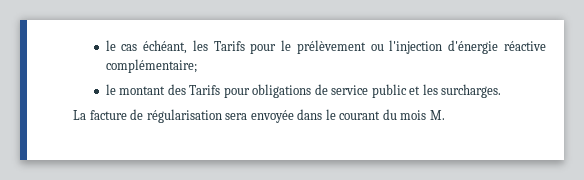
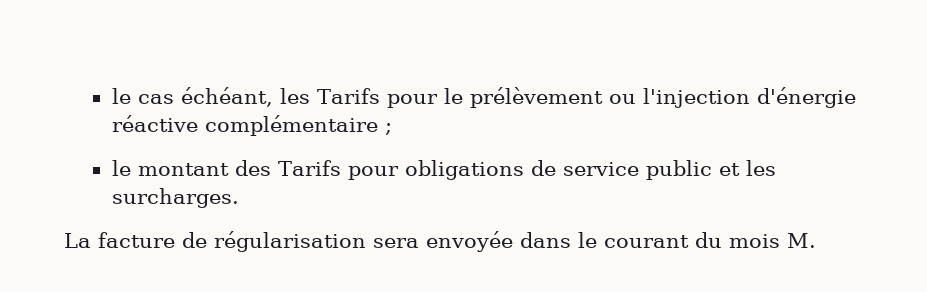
[105,59,197,73] complémentaire; -> [204,115,392,136] complémentaire ;

